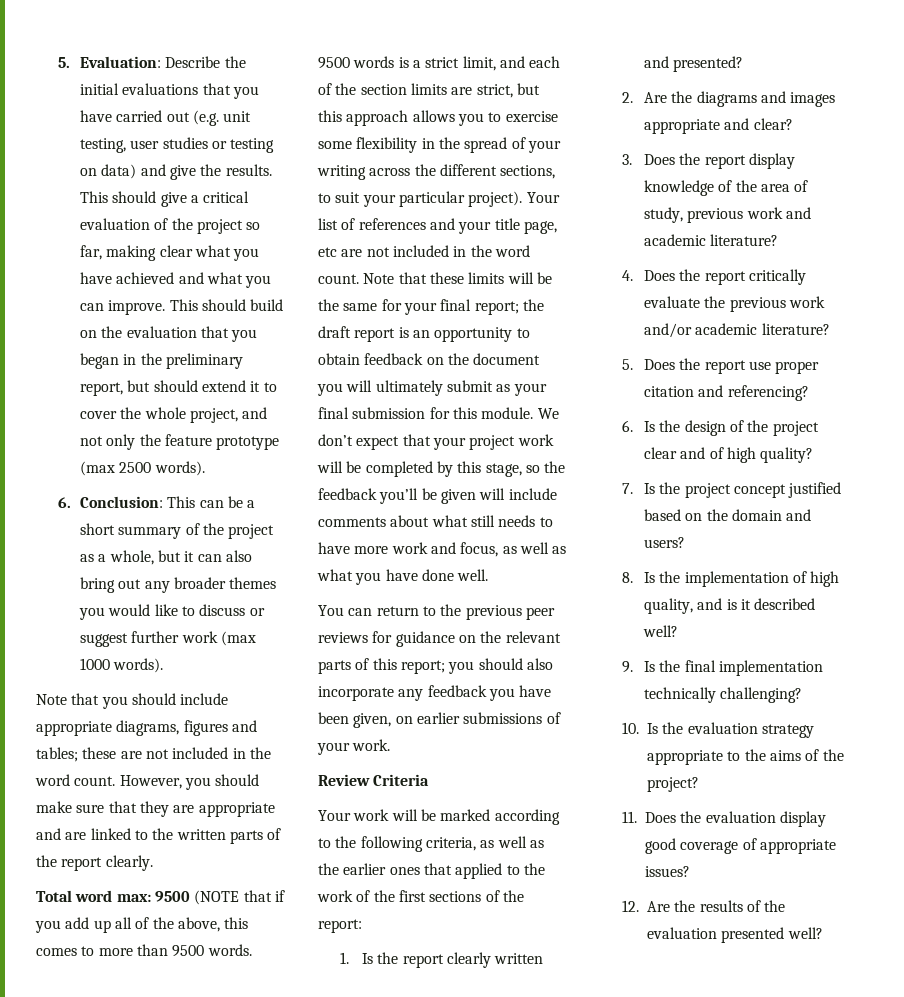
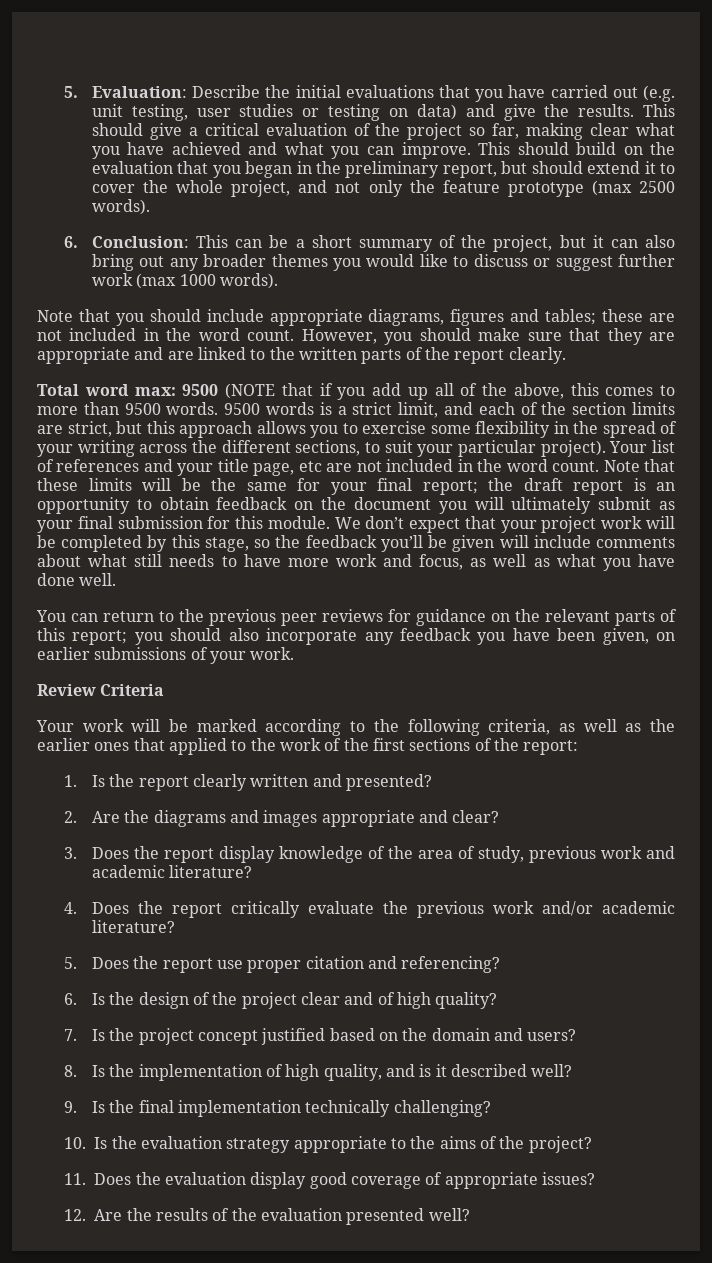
[228,524,275,539] [80,550,154,565] project as a whole, -> [493,235,553,252] project,

